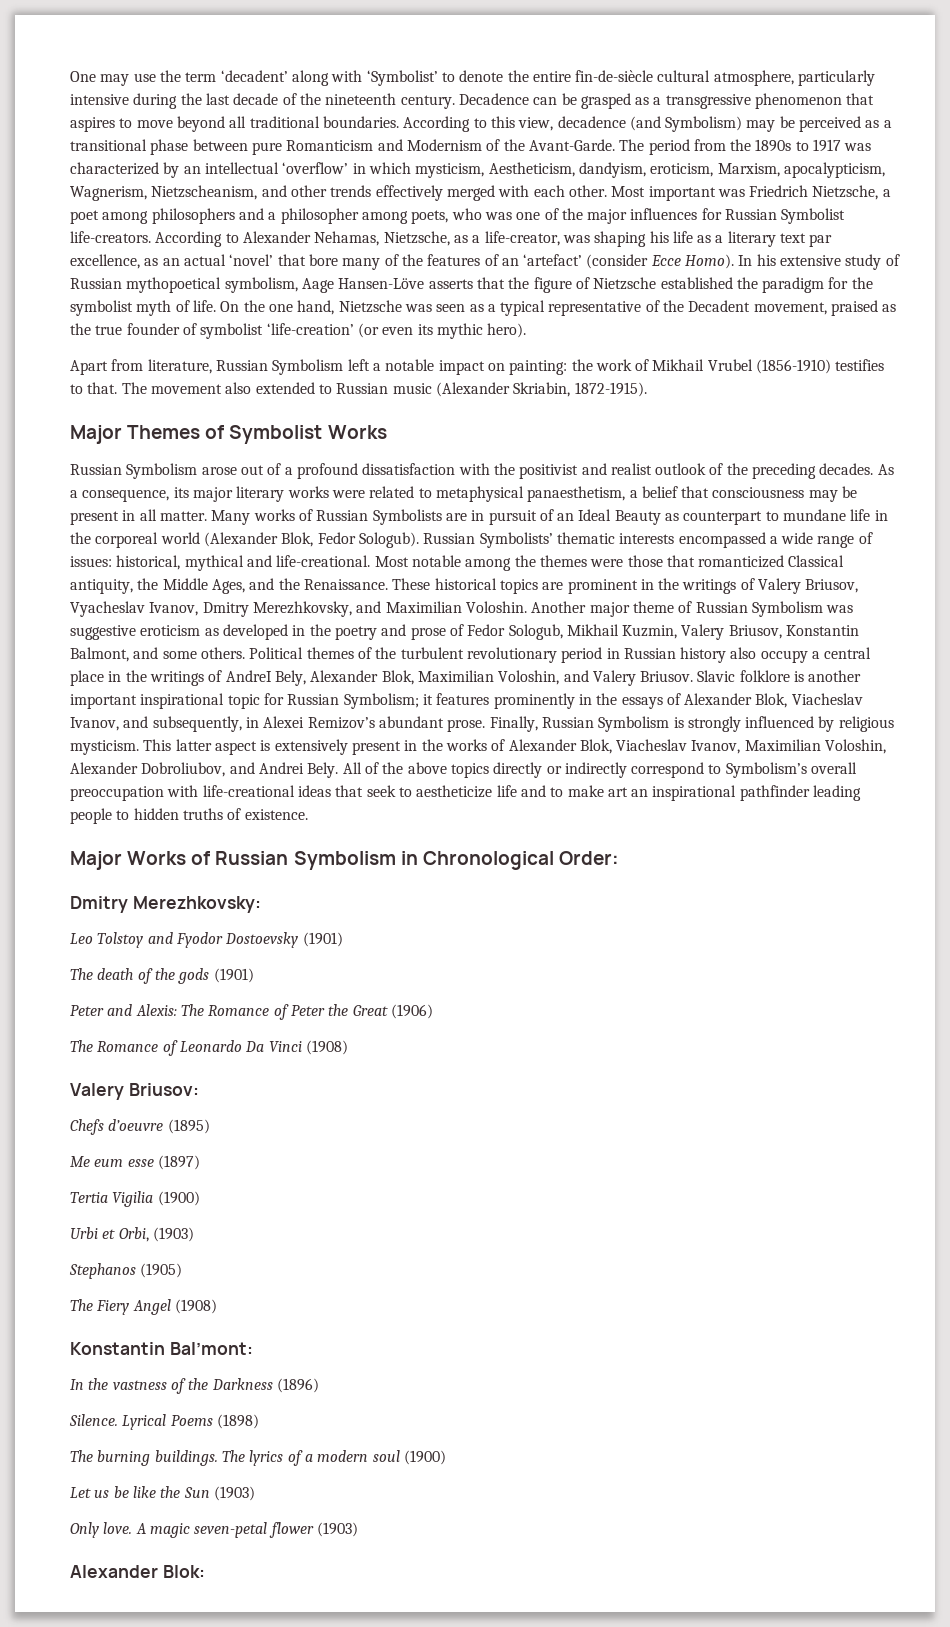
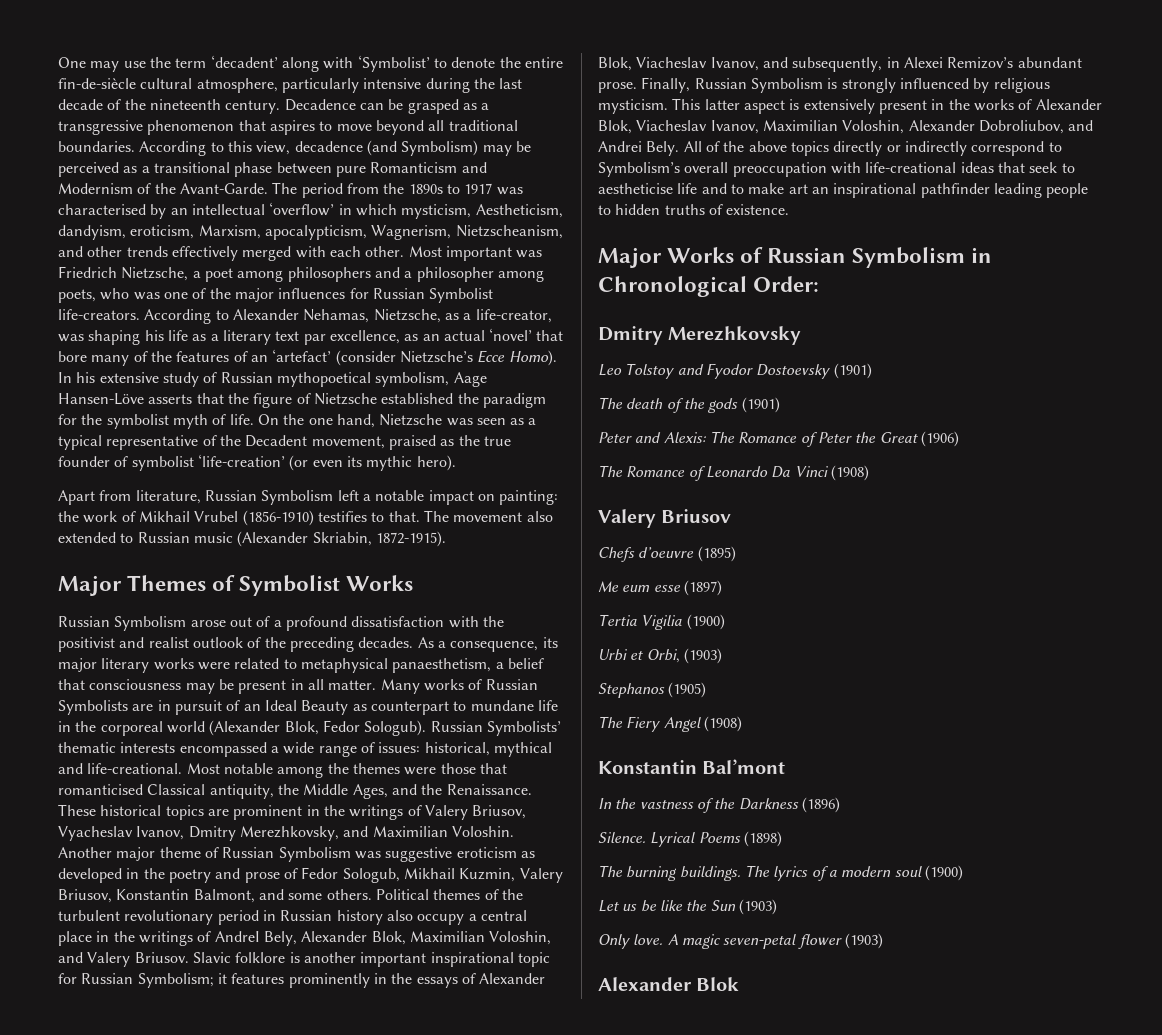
[70,162,159,175] characterized -> [58,204,146,215] characterised
(649, 261) none -> [399,351,473,363] Nietzsche’s
[698,555,785,568] romanticized -> [58,784,143,795] romanticised
[416,785,493,798] aestheticize -> [598,183,673,194] aestheticise
[132,896,261,913] Merezhkovsky: -> [668,326,802,345] Merezhkovsky
[128,1083,199,1096] Briusov: -> [661,509,732,523] Briusov
[169,1342,253,1355] Bal’mont: -> [702,759,786,774] Bal’mont
[162,1565,205,1578] Blok: -> [696,977,740,991] Blok

